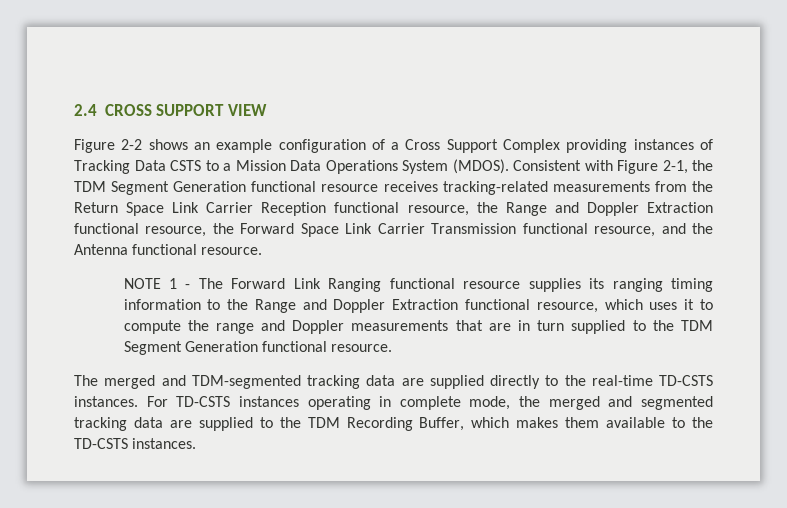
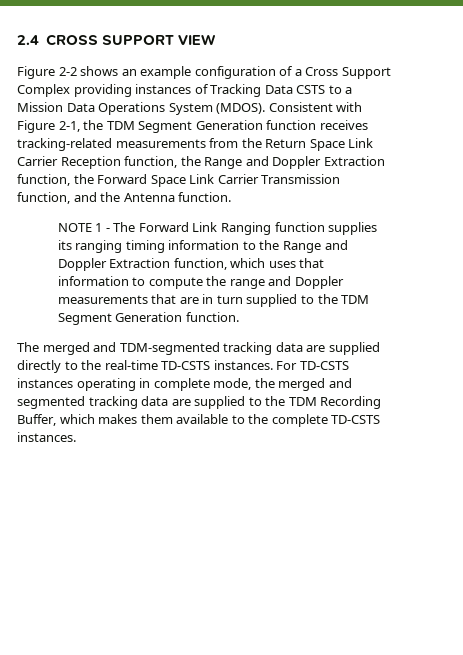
[251,181,379,192] functional resource -> [266,120,317,130] function
[334,202,713,216] [74,223,207,237] functional resource, the Range and Doppler Extraction functional resource, -> [124,156,385,169] [17,174,70,186] function, the Range and Doppler Extraction function,
[522,223,656,237] functional resource, -> [17,192,70,204] function,
[132,244,263,255] functional resource. -> [178,192,232,202] function.
[389,278,521,289] functional resource -> [274,222,325,232] function
[465,299,695,313] functional resource, which uses it -> [173,258,325,270] [57,276,129,286] function, which uses that information
[261,341,393,352] functional resource. -> [185,312,239,322] function.
(714, 422) none -> [271,414,328,427] complete

